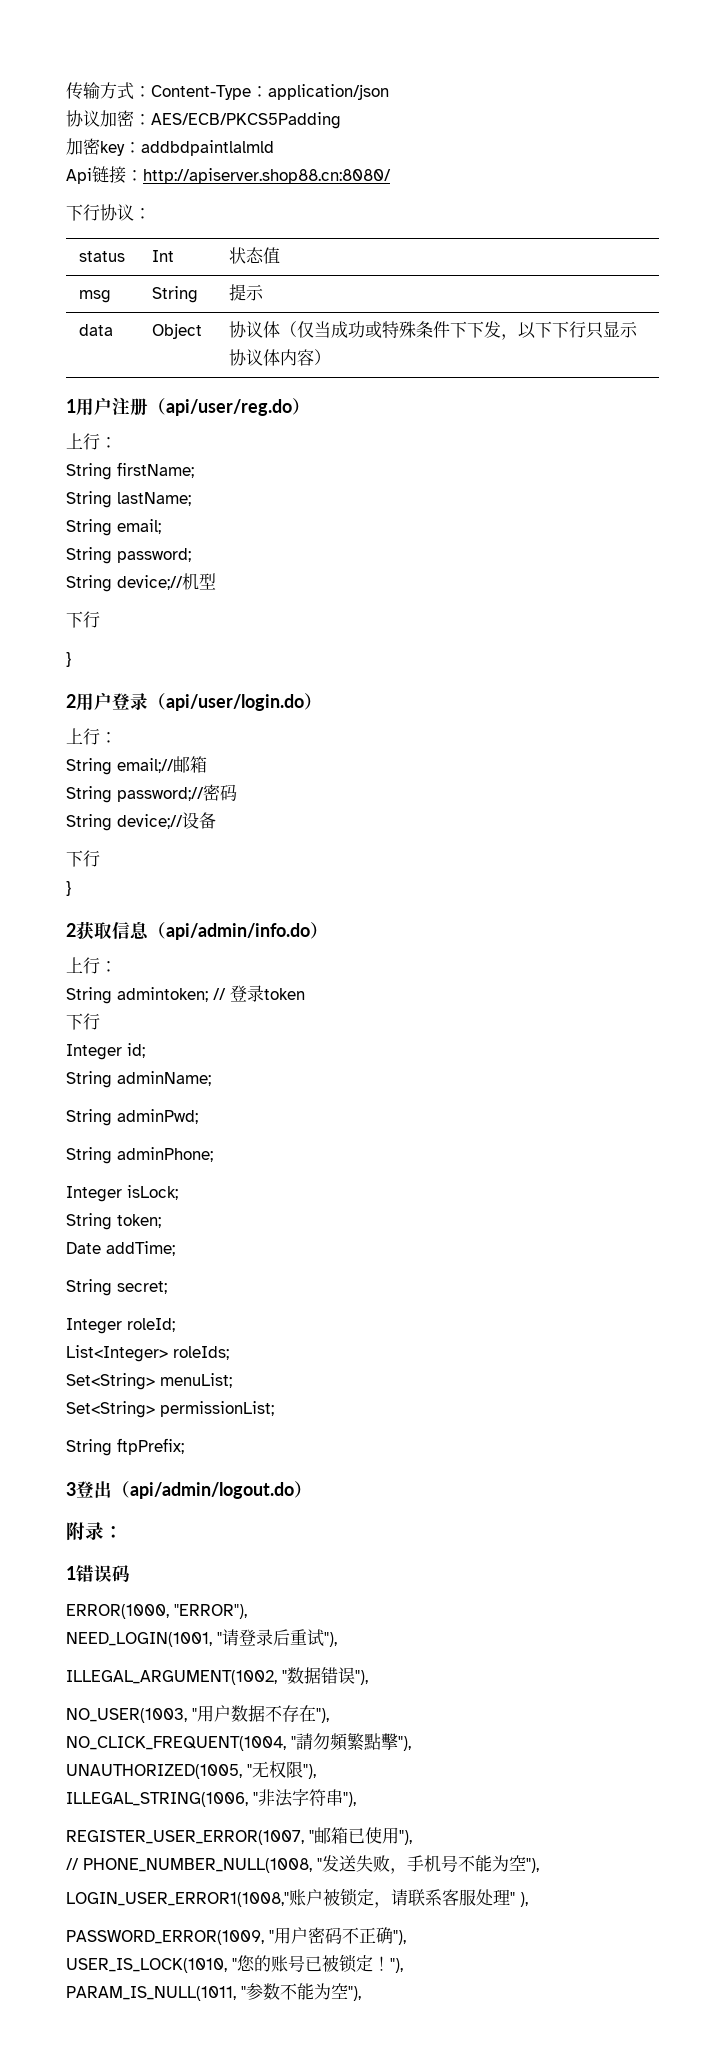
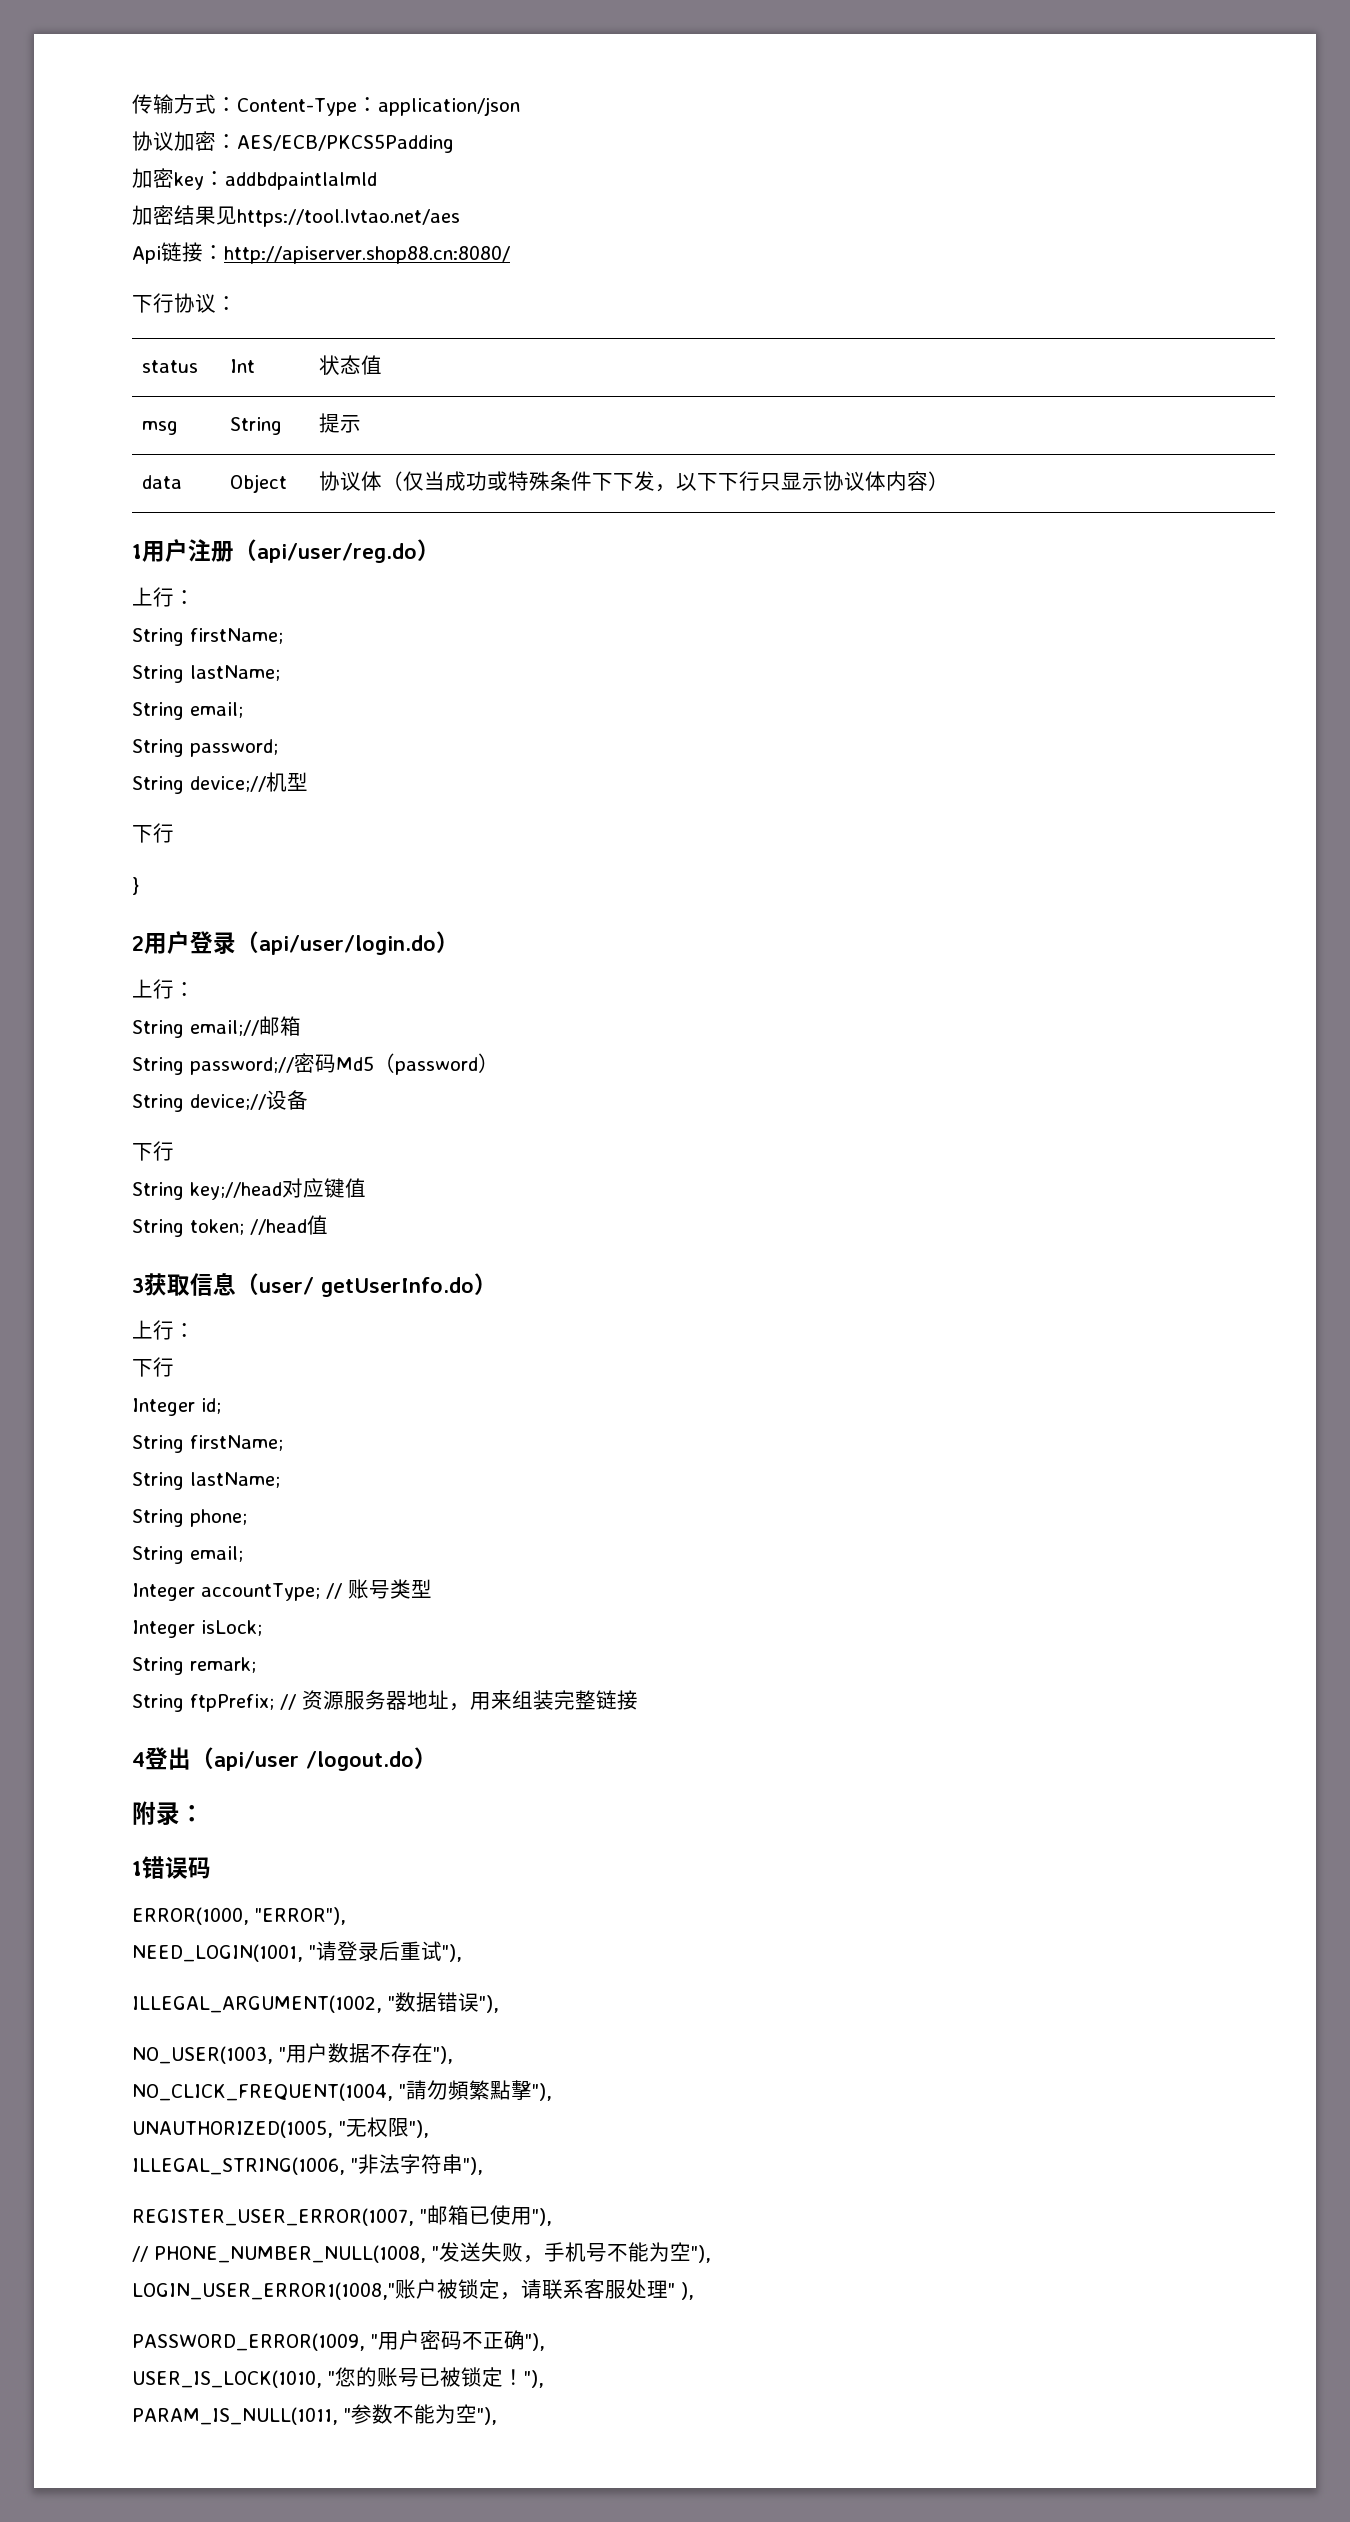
(274, 148) none -> [132,205,460,227] // 加密结果见https://tool.lvtao.net/aes
(237, 792) none -> [335,1053,499,1075] Md5（password）
[66,881,71,896] [66,923,76,937] } // 2 -> [132,1178,366,1200] [132,1215,328,1237] [132,1278,144,1293] String key;//head对应键值 // String token; //head值 // 3
[166,922,328,940] [66,957,117,974] [66,985,305,1004] api/admin/info.do） // 上行： // String admintoken; // 登录token -> [259,1273,497,1297] [132,1320,195,1340] user/ getUserInfo.do） // 上行：
[117,1071,211,1086] [66,1109,198,1126] [66,1147,213,1164] [66,1185,178,1202] [66,1213,161,1230] [66,1241,175,1256] [66,1279,167,1296] [66,1318,175,1334] [66,1345,229,1362] [66,1373,232,1390] [66,1401,274,1418] [66,1438,184,1456] [66,1481,294,1499] adminName; // String adminPwd; // String adminPhone; // Integer isLock; // String token; // Date addTime; // String secret; // Integer roleId; // List<Integer> roleIds; // Set<String> menuList; // Set<String> permissionList; // String ftpPrefix; // 3登出（api/admin/logout.do -> [190,1435,283,1451] [132,1472,280,1490] [132,1509,247,1527] [132,1546,243,1564] [132,1579,432,1601] [132,1620,262,1638] [132,1657,256,1675] [132,1690,638,1712] [132,1747,414,1771] firstName; // String lastName; // String phone; // String email; // Integer accountType; // 账号类型 // Integer isLock; // String remark; // String ftpPrefix; // 资源服务器地址，用来组装完整链接 // 4登出（api/user /logout.do

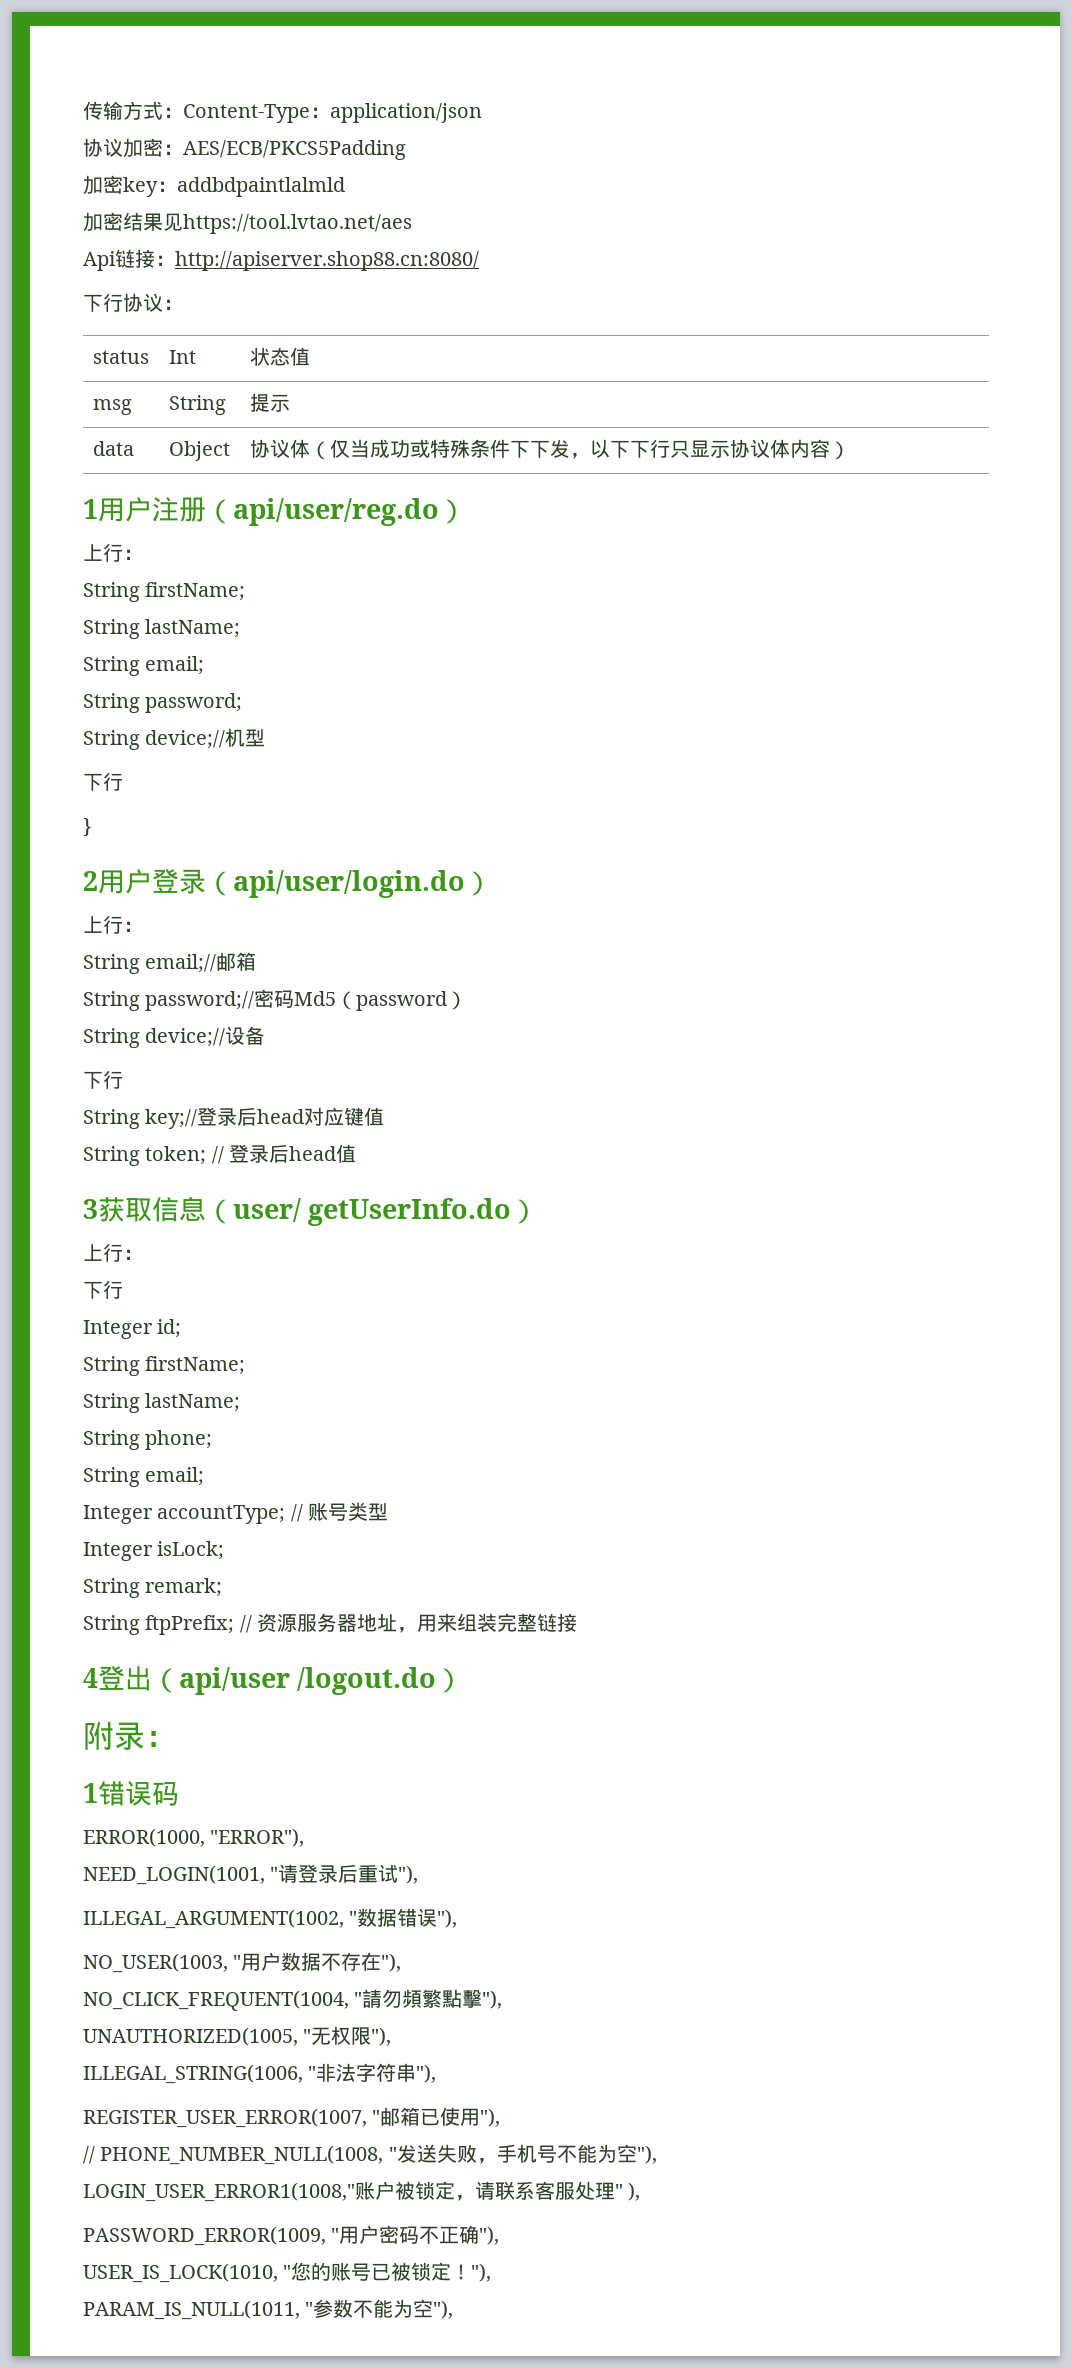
[190,1182,282,1200] key;//head -> [145,1107,305,1129] key;//登录后head
[250,1219,307,1235] //head -> [211,1144,337,1164] // 登录后head

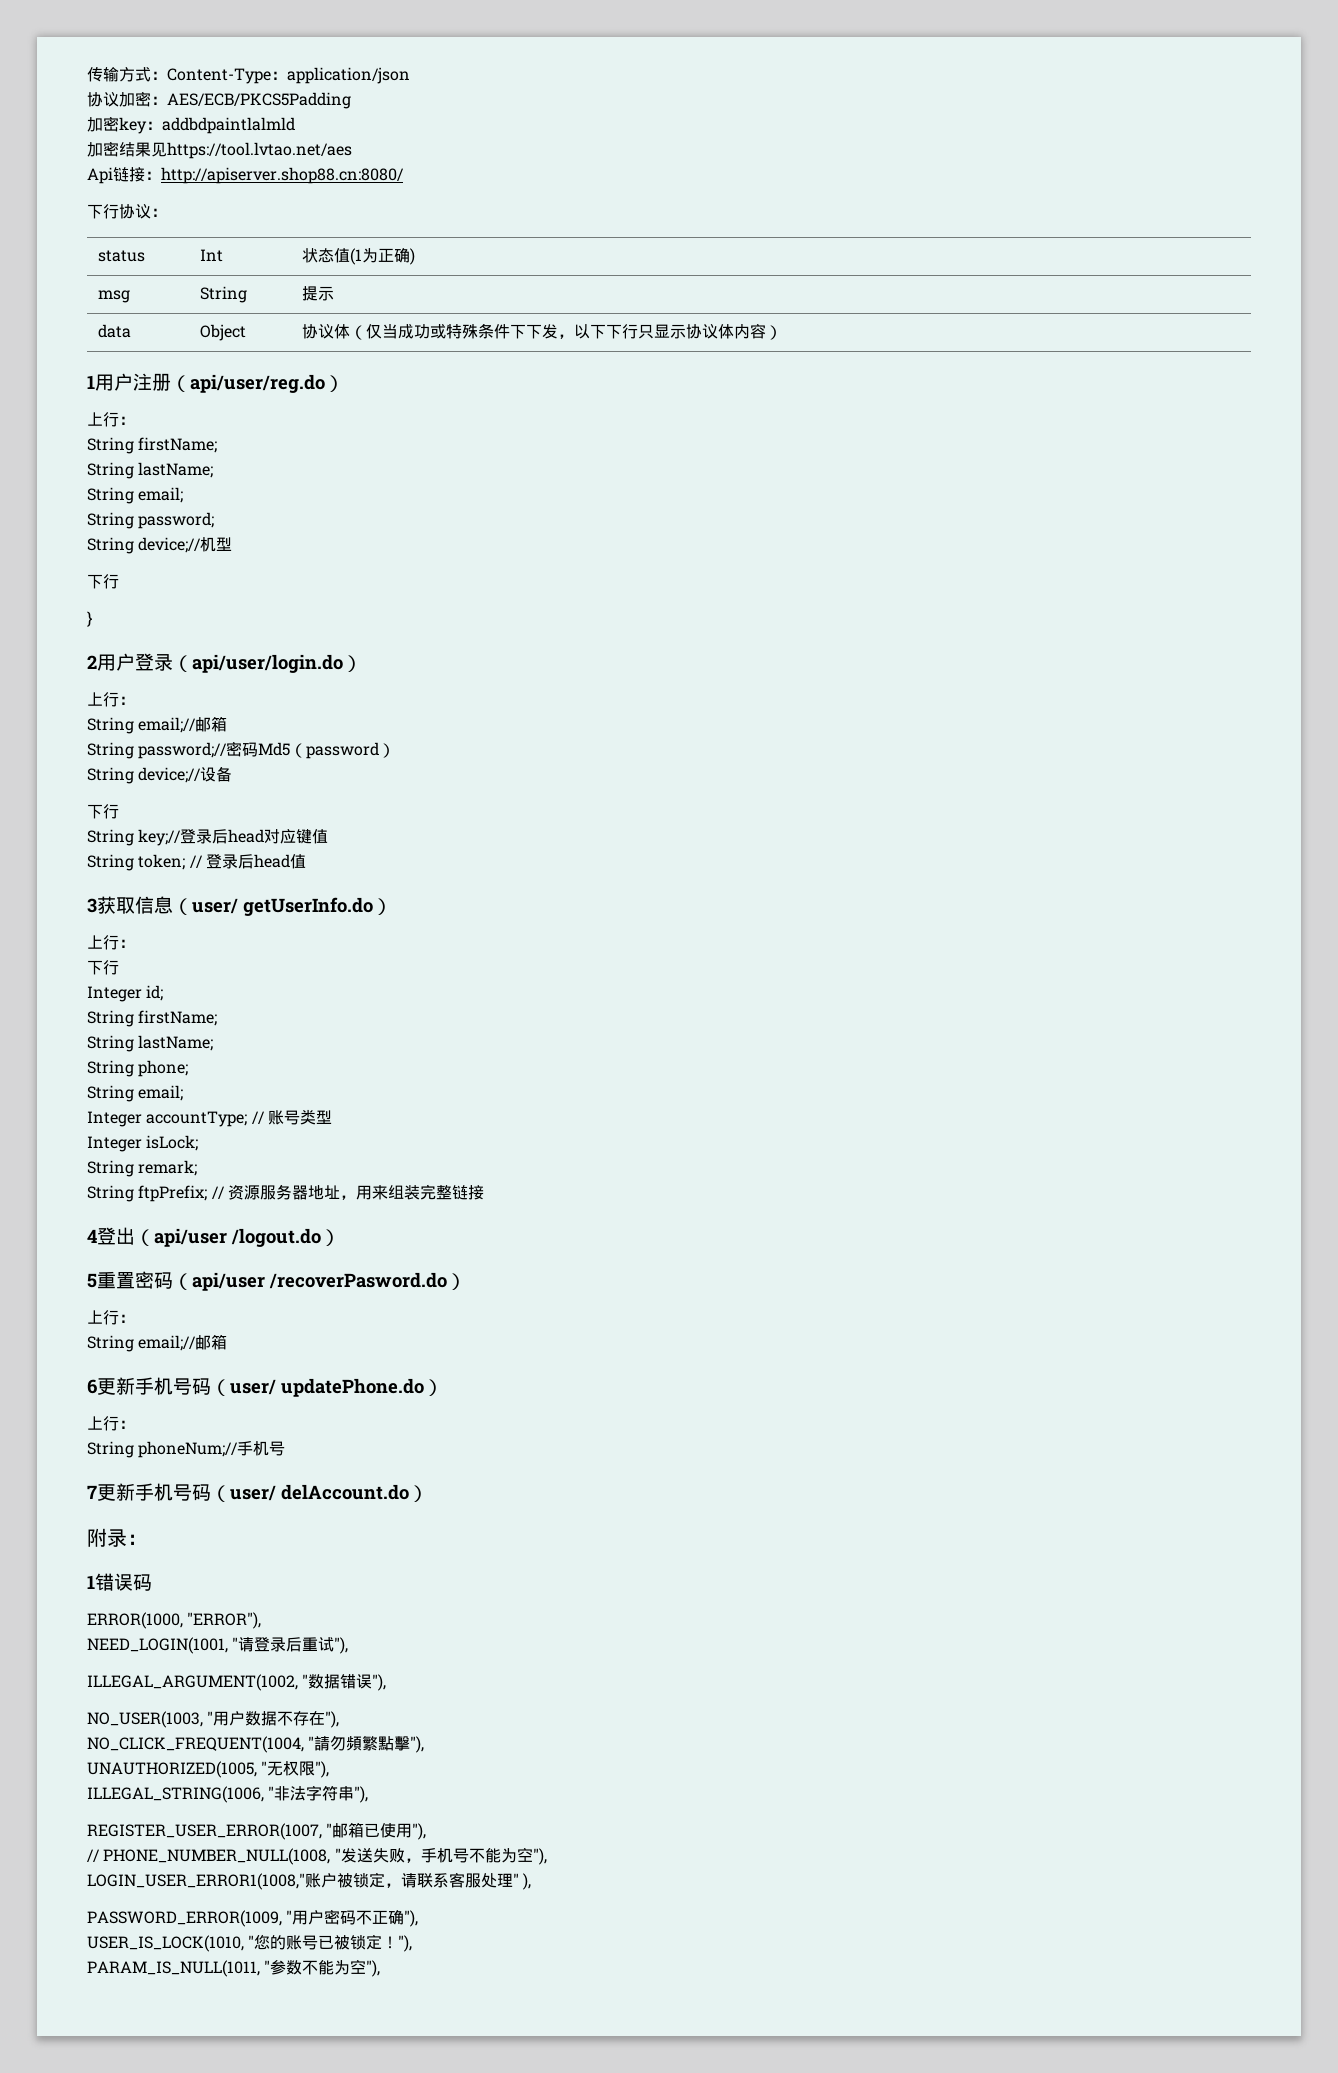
(310, 356) none -> [349,248,415,265] (1为正确)
(464, 1680) none -> [87,1271,466,1291] [87,1310,135,1325] [87,1334,228,1352] [87,1377,443,1397] [87,1416,135,1431] [87,1441,286,1458] [87,1483,428,1502] // 5重置密码（api/user /recoverPasword.do） // 上行： // String email;//邮箱 // 6更新手机号码（user/ updatePhone.do） // 上行： // String phoneNum;//手机号 // 7更新手机号码（user/ delAccount.do）

